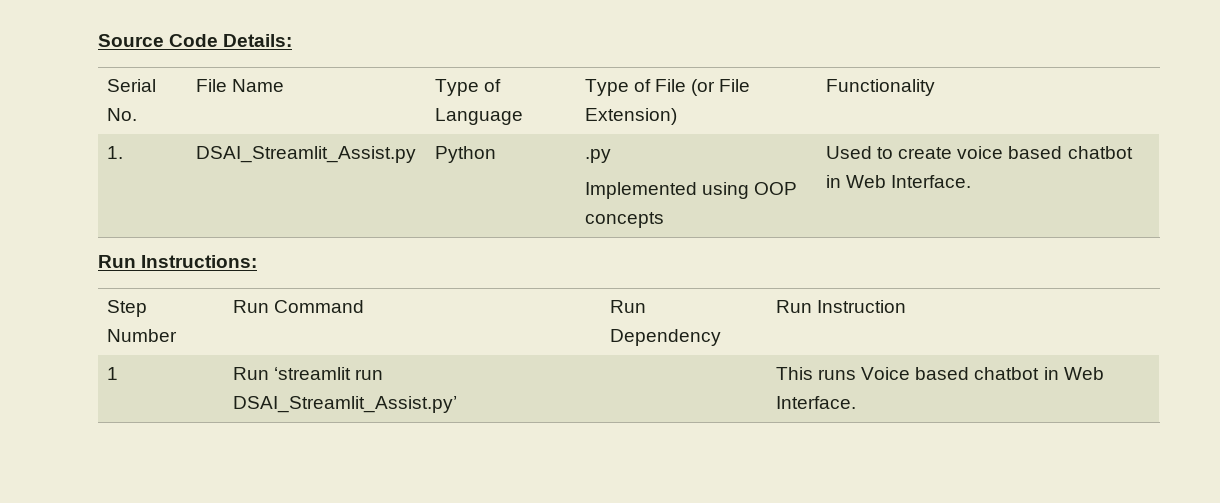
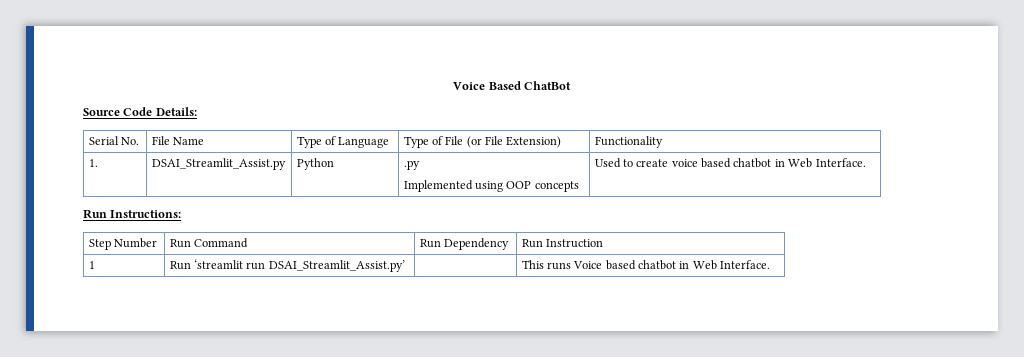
(98, 40) none -> [453,81,571,90] Voice Based ChatBot //

